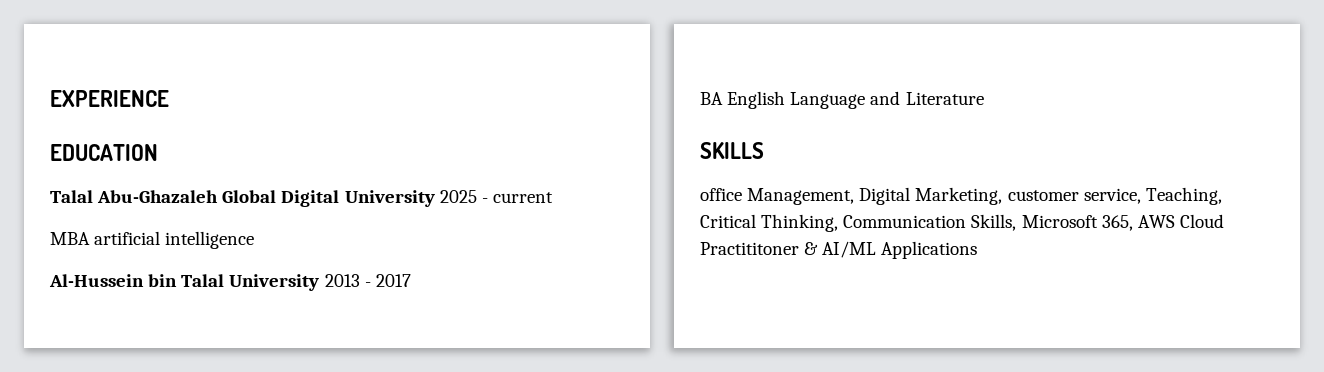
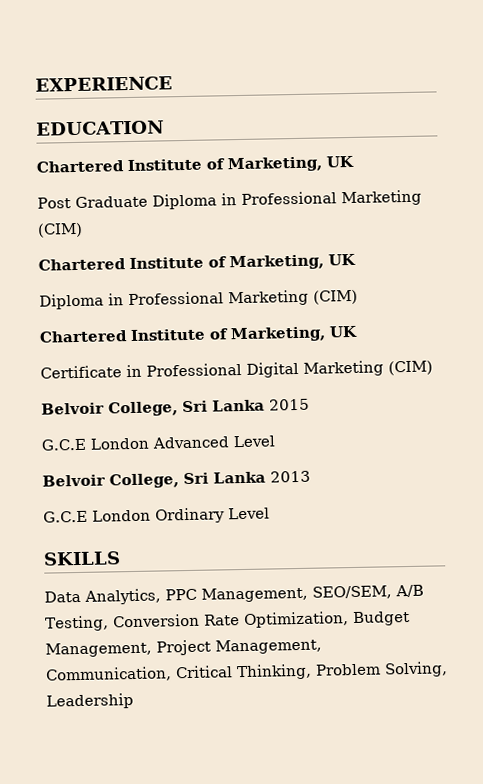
[50,190,553,207] [50,231,255,249] [49,274,411,291] [700,91,984,109] [700,142,764,159] [700,187,1222,205] [700,214,1224,232] [700,241,978,259] Talal Abu-Ghazaleh Global Digital University 2025 - current // MBA artificial intelligence // Al-Hussein bin Talal University 2013 - 2017 // BA English Language and Literature // SKILLS // office Management, Digital Marketing, customer service, Teaching, Critical Thinking, Communication Skills, Microsoft 365, AWS Cloud Practititoner & AI/ML Applications -> [36,155,354,173] [37,189,422,210] [37,222,83,238] [38,253,356,271] [39,289,358,310] [39,325,358,343] [40,360,433,379] [41,398,310,417] [41,435,275,451] [42,470,311,489] [43,507,270,524] [43,551,121,566] [44,584,424,605] [45,610,410,632] [45,638,322,658] [45,661,448,683] [46,693,134,710] Chartered Institute of Marketing, UK // Post Graduate Diploma in Professional Marketing (CIM) // Chartered Institute of Marketing, UK // Diploma in Professional Marketing (CIM) // Chartered Institute of Marketing, UK // Certificate in Professional Digital Marketing (CIM) // Belvoir College, Sri Lanka 2015 // G.C.E London Advanced Level // Belvoir College, Sri Lanka 2013 // G.C.E London Ordinary Level // SKILLS // Data Analytics, PPC Management, SEO/SEM, A/B Testing, Conversion Rate Optimization, Budget Management, Project Management, Communication, Critical Thinking, Problem Solving, Leadership

